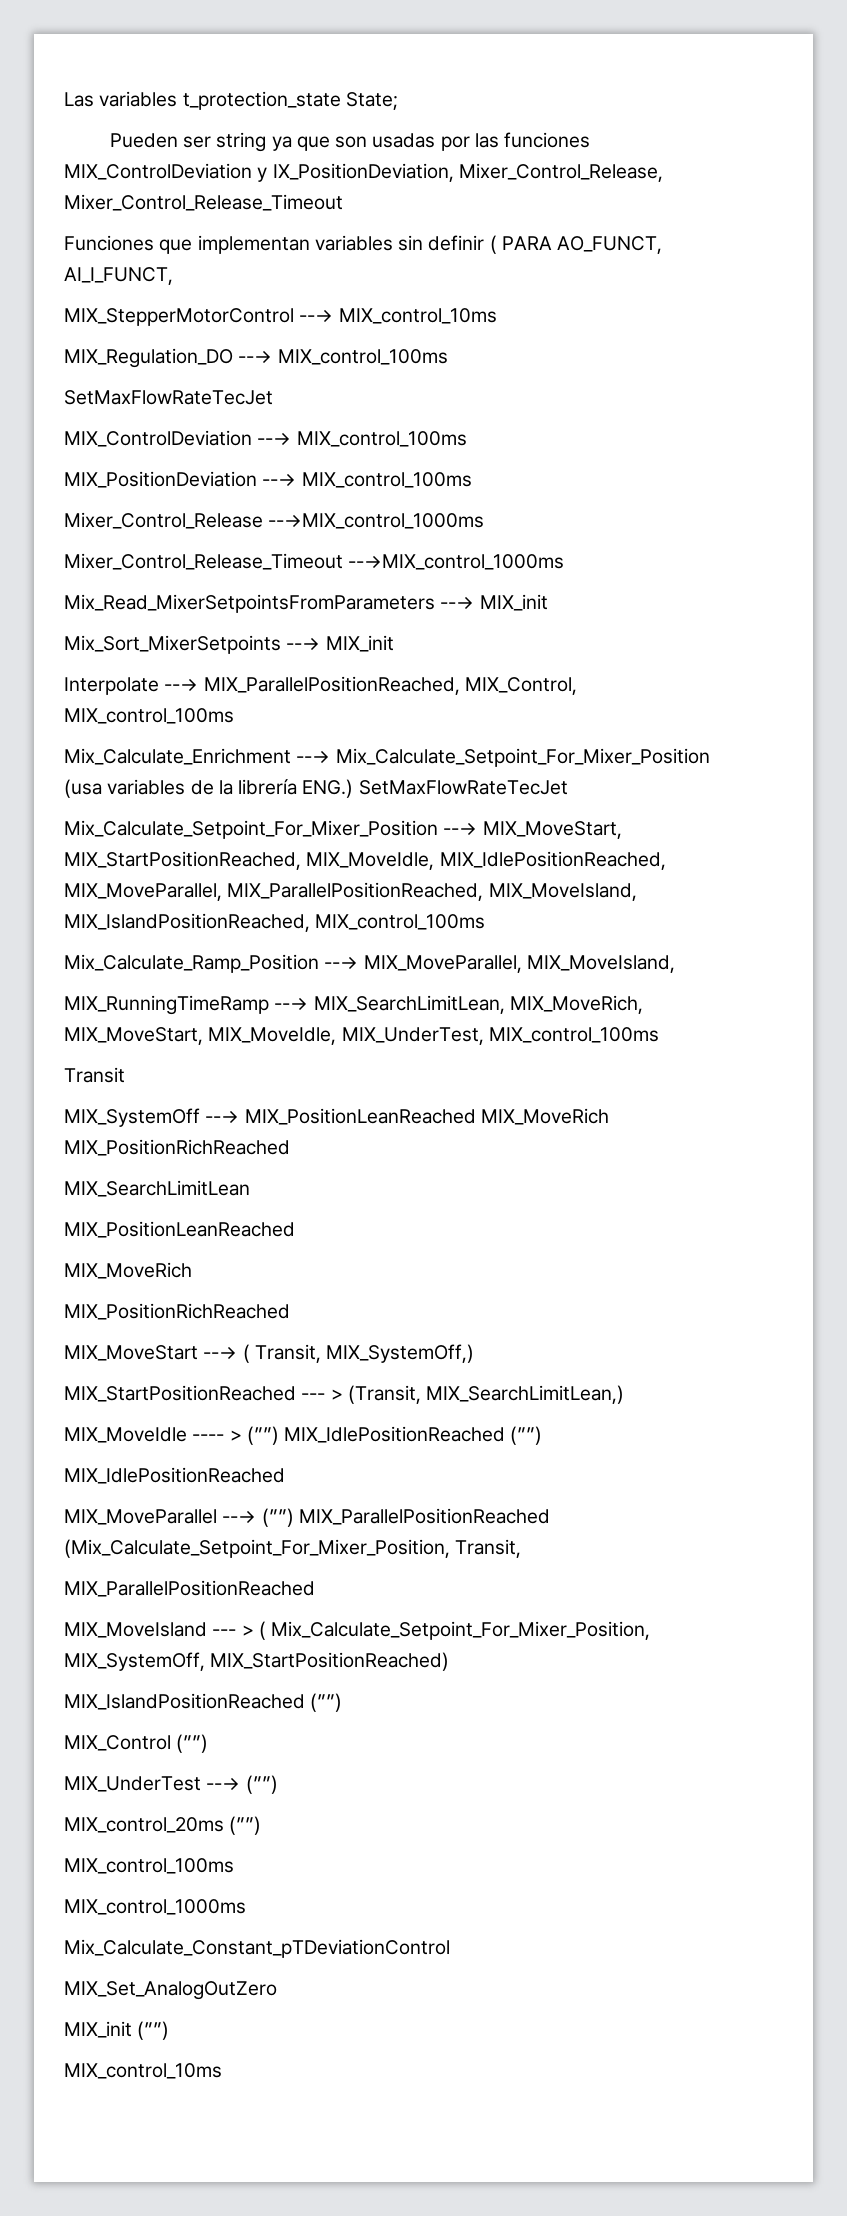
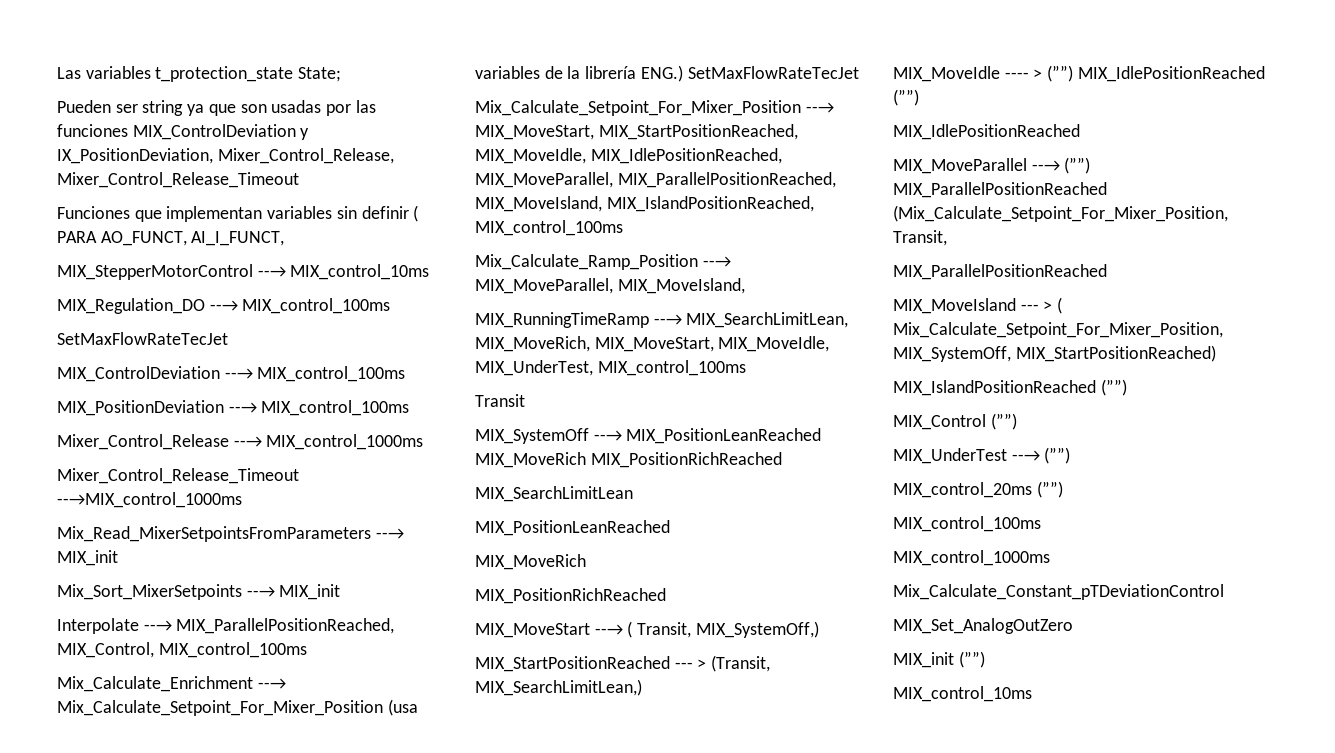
[268,513,485,529] --→MIX_control_1000ms -> [233,434,424,450] --→ MIX_control_1000ms

